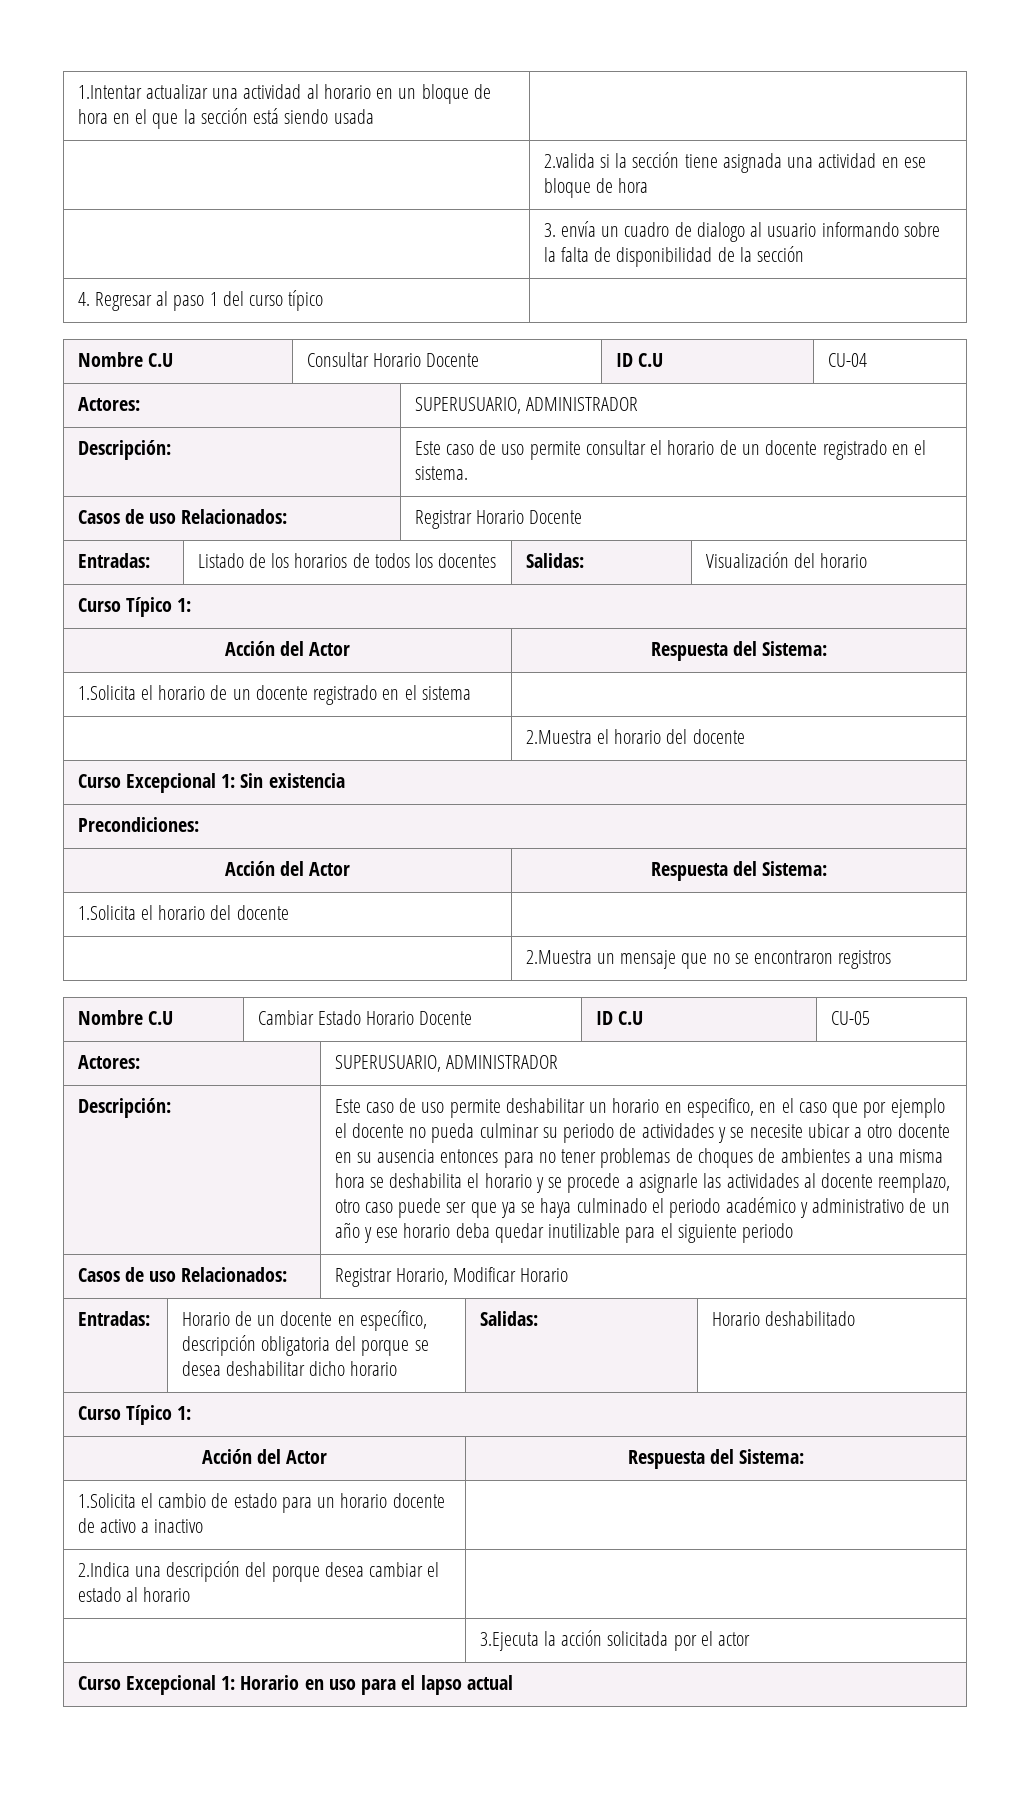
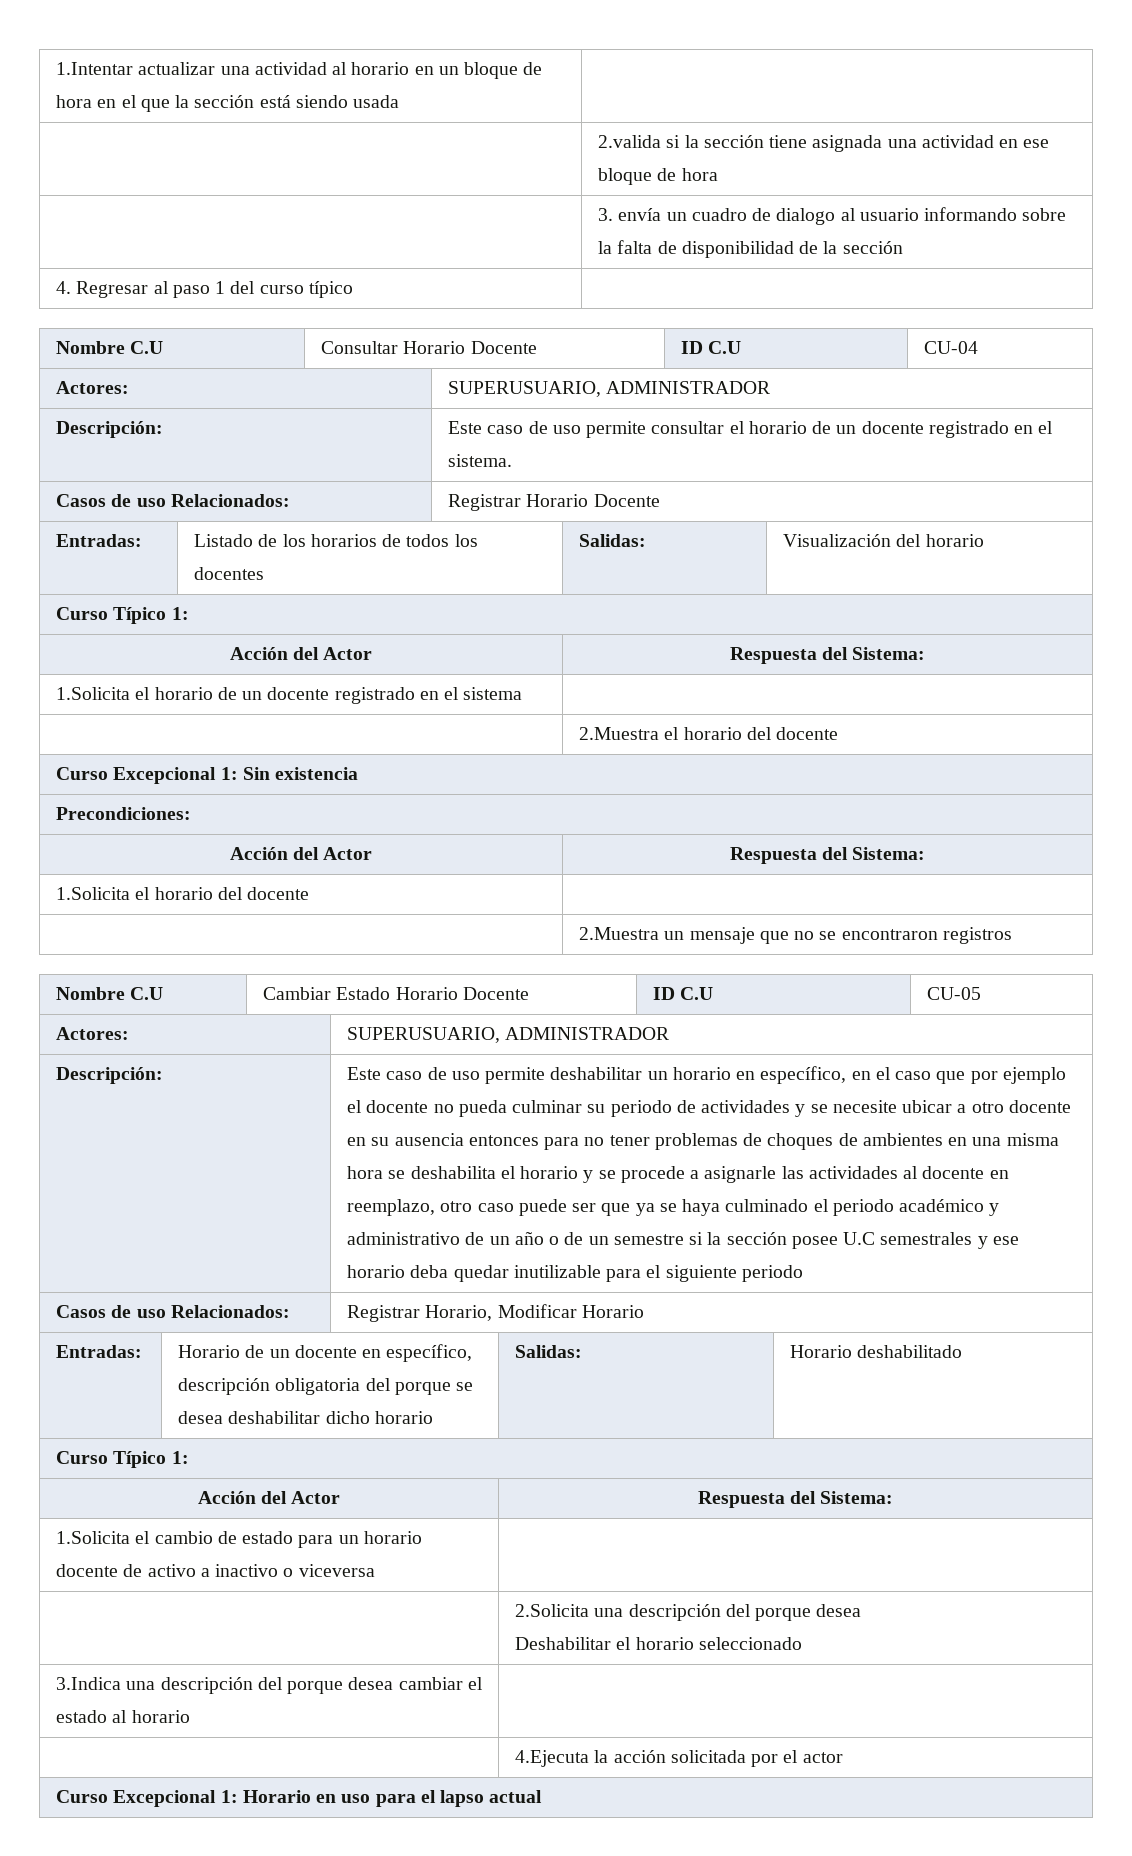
[687,1098,755,1118] especifico, -> [760,1066,847,1084] específico,
[854,1152,863,1163] a -> [948,1137,968,1146] en
(874, 1180) none -> [989,1170,1009,1179] en
(360, 1230) none -> [549,1232,973,1249] o de un semestre si la sección posee U.C semestrales
[77,1562,130,1577] | // 2.Indica -> [283,1564,375,1577] [514,1604,862,1621] [514,1637,802,1650] [55,1677,121,1690] o viceversa | // | 2.Solicita una descripción del porque desea // Deshabilitar el horario seleccionado // 3.Indica
[479,1632,539,1651] 3.Ejecuta -> [514,1750,589,1767] 4.Ejecuta

